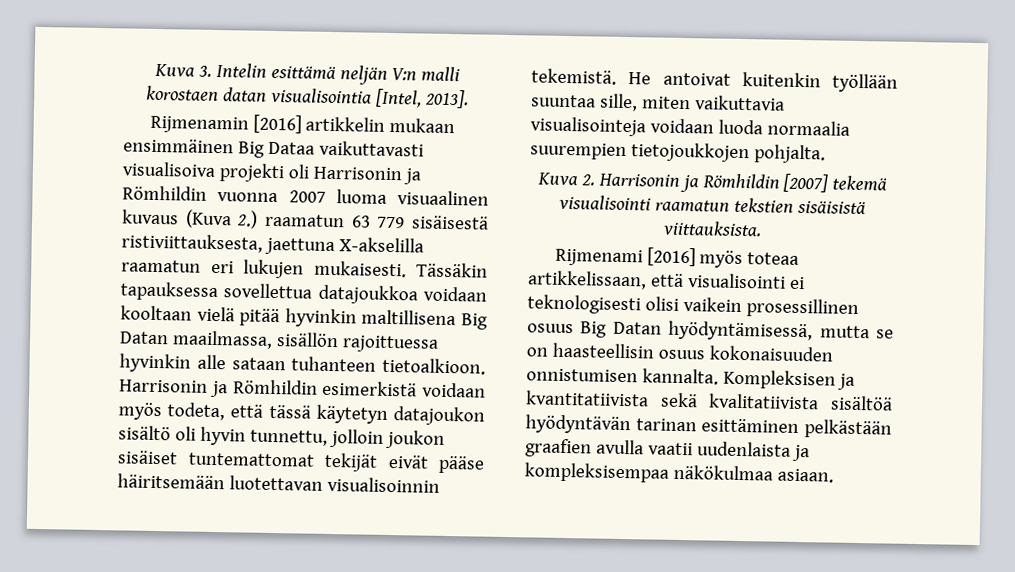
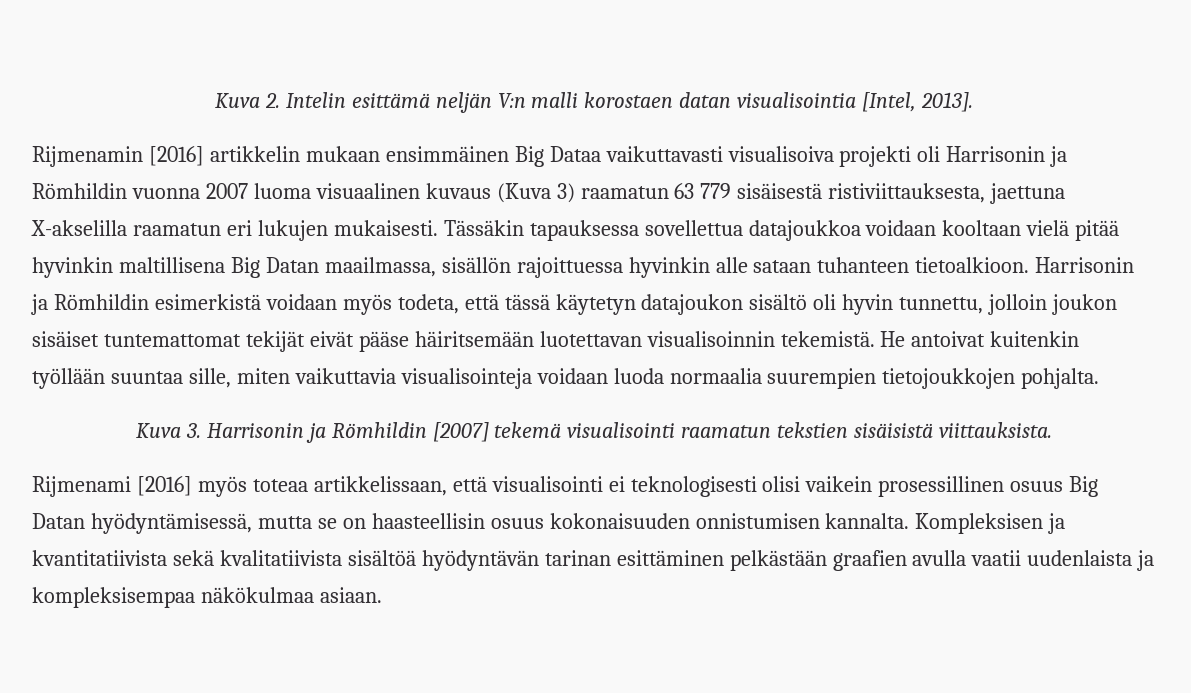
[153,63,212,77] Kuva 3. -> [214,93,280,108] Kuva 2.
[236,210,259,229] 2.) -> [556,183,575,203] 3)
[580,174,595,186] 2. -> [185,423,201,438] 3.

